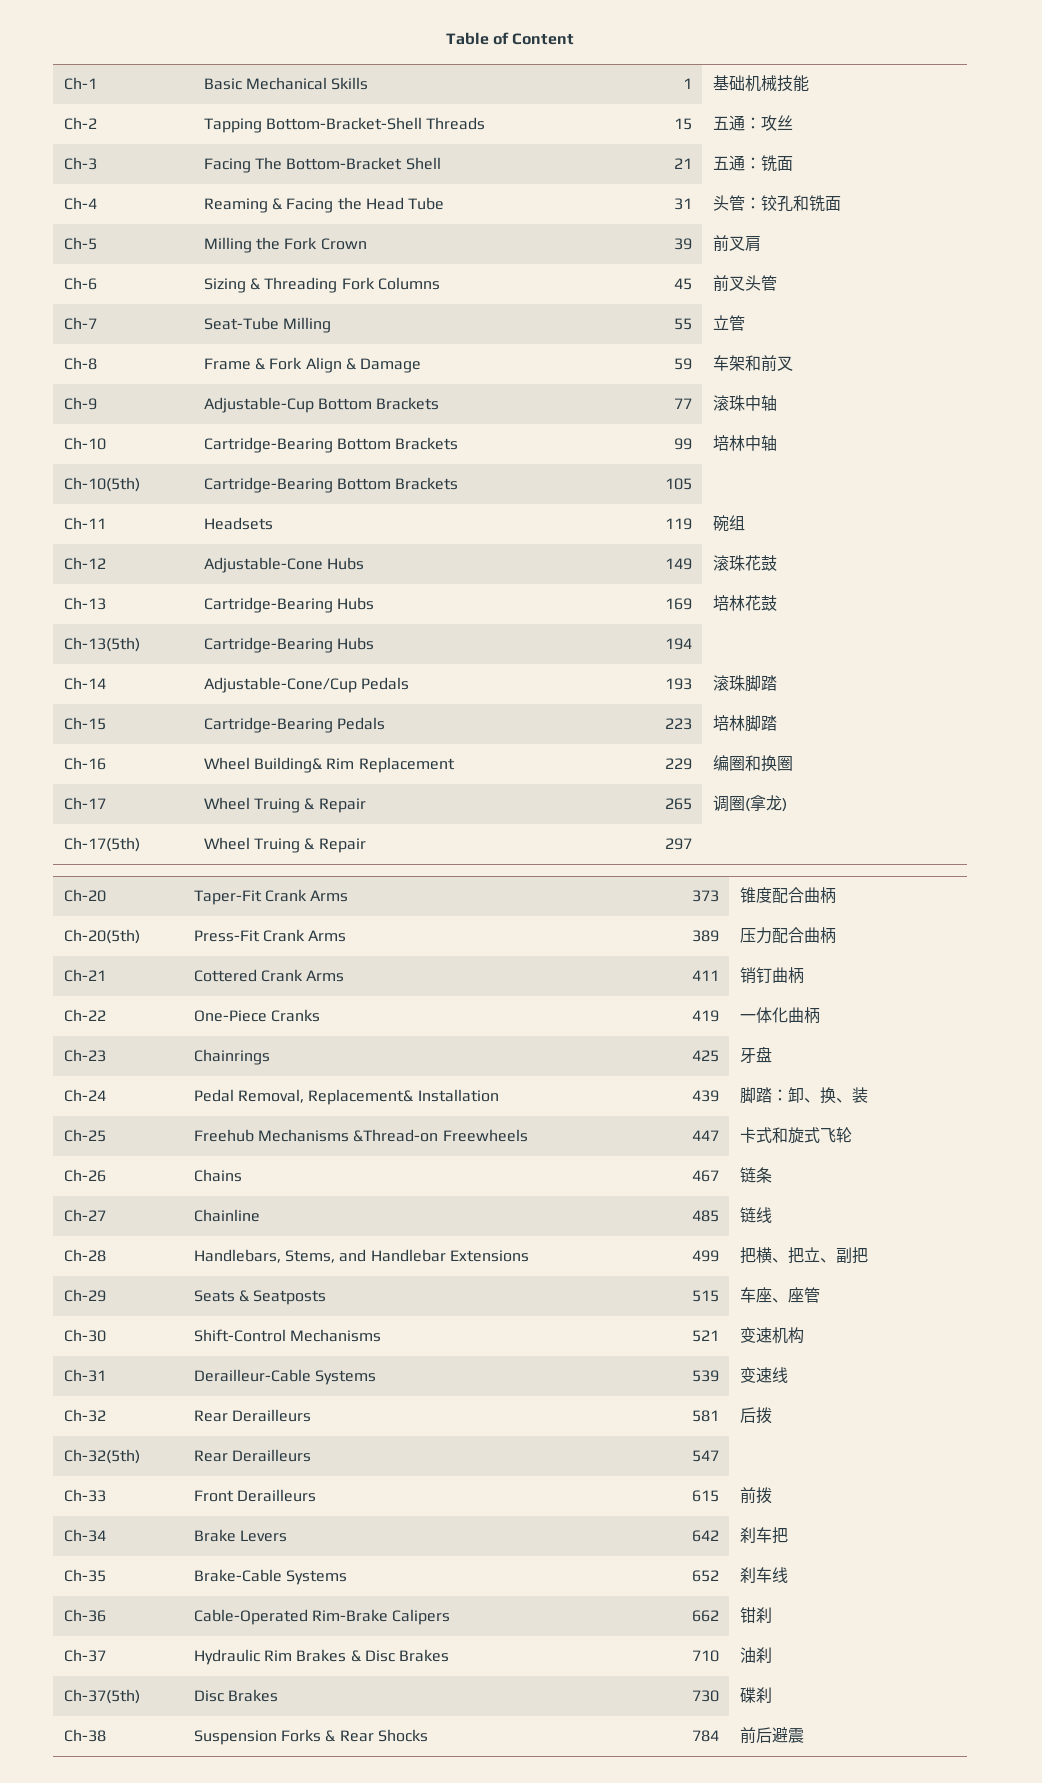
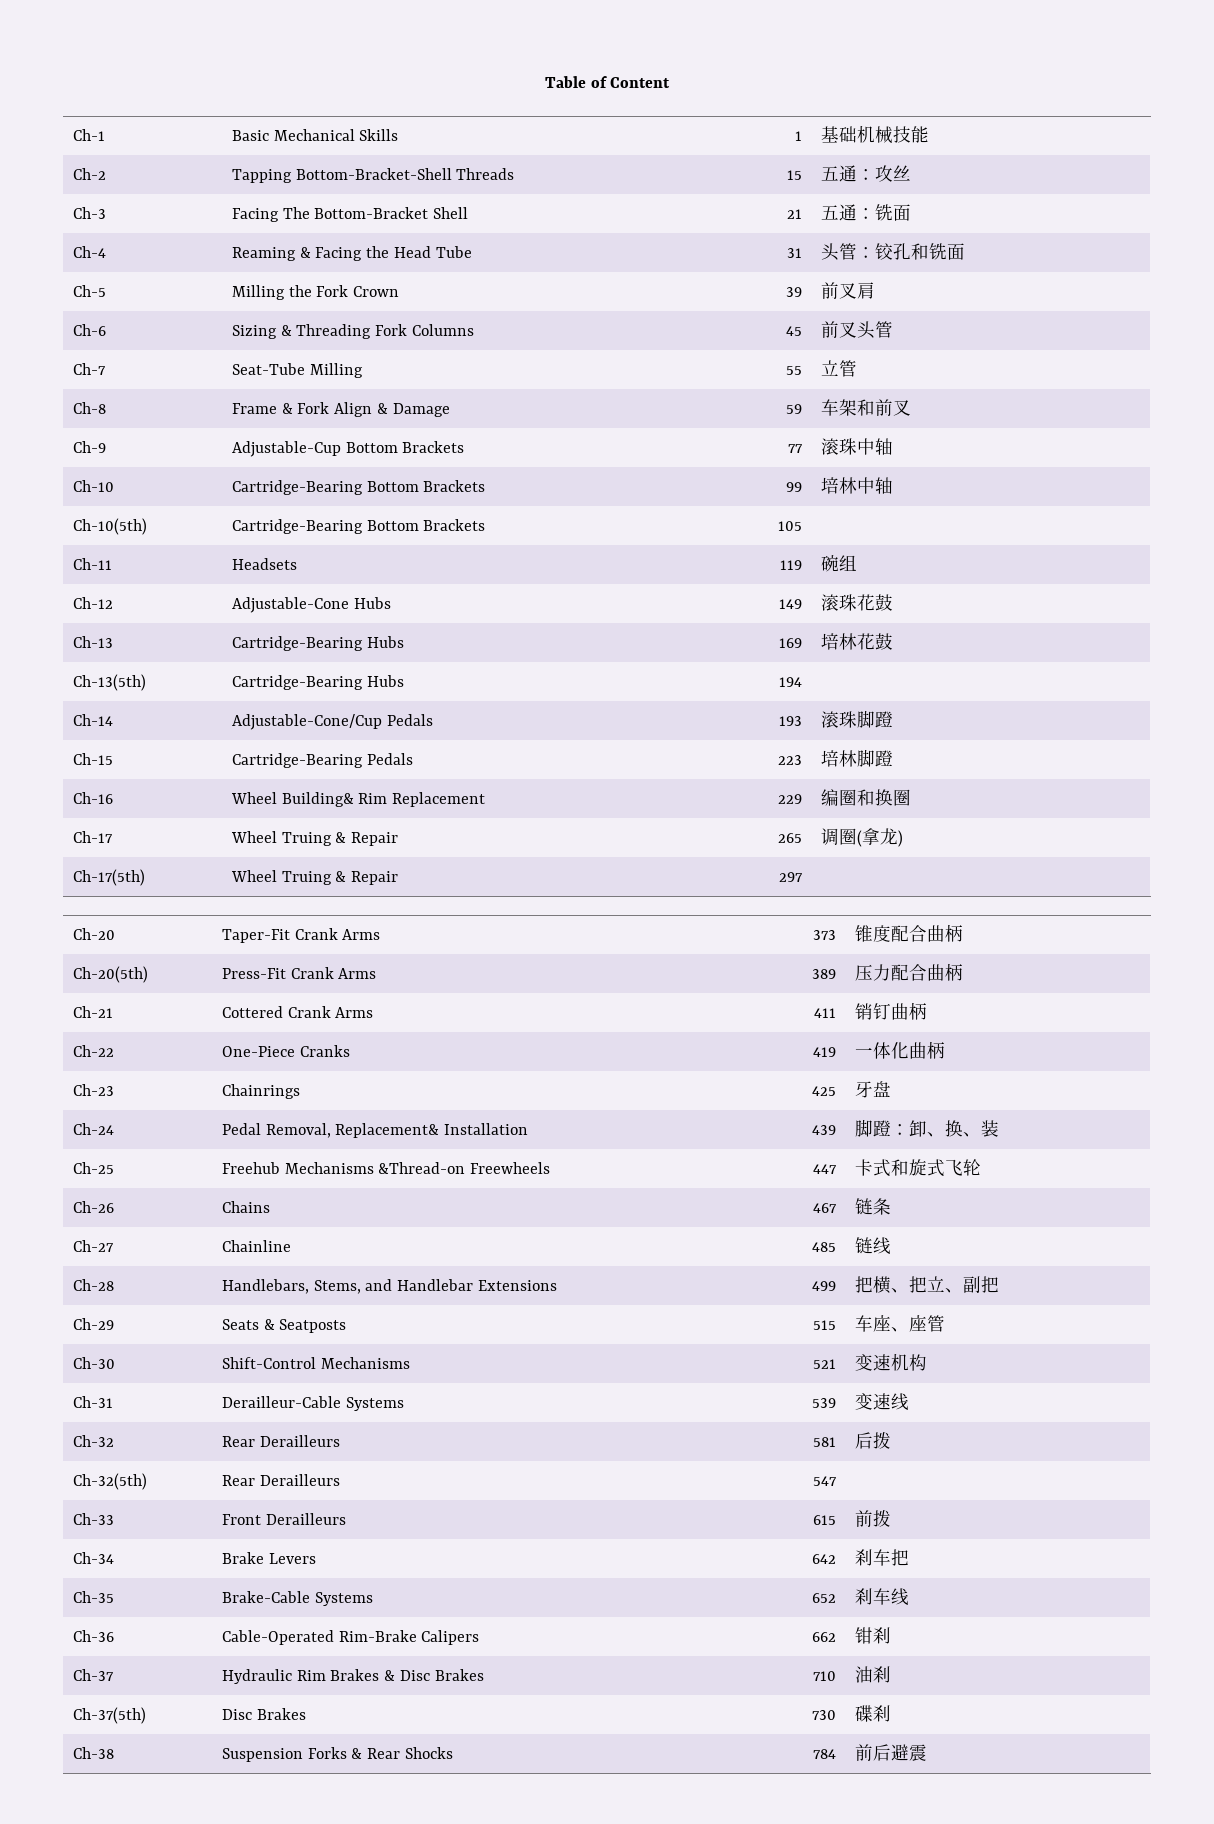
[760,675,777,691] 踏 -> [874,711,893,728] 蹬
[760,715,777,731] 踏 -> [874,750,893,767] 蹬
[755,1087,772,1103] 踏 -> [872,1120,891,1137] 蹬

